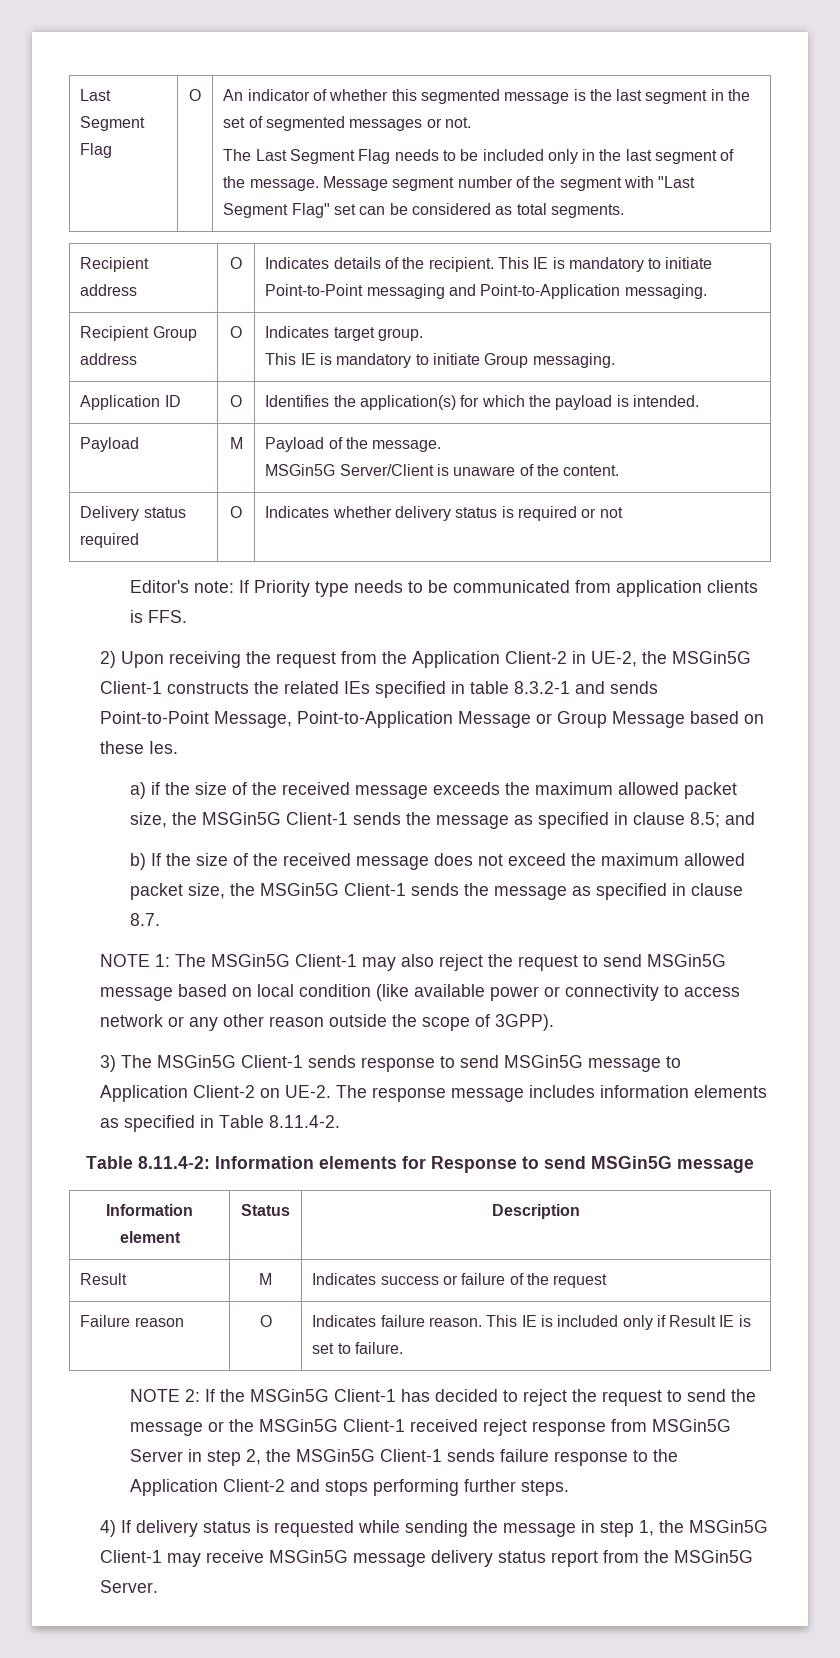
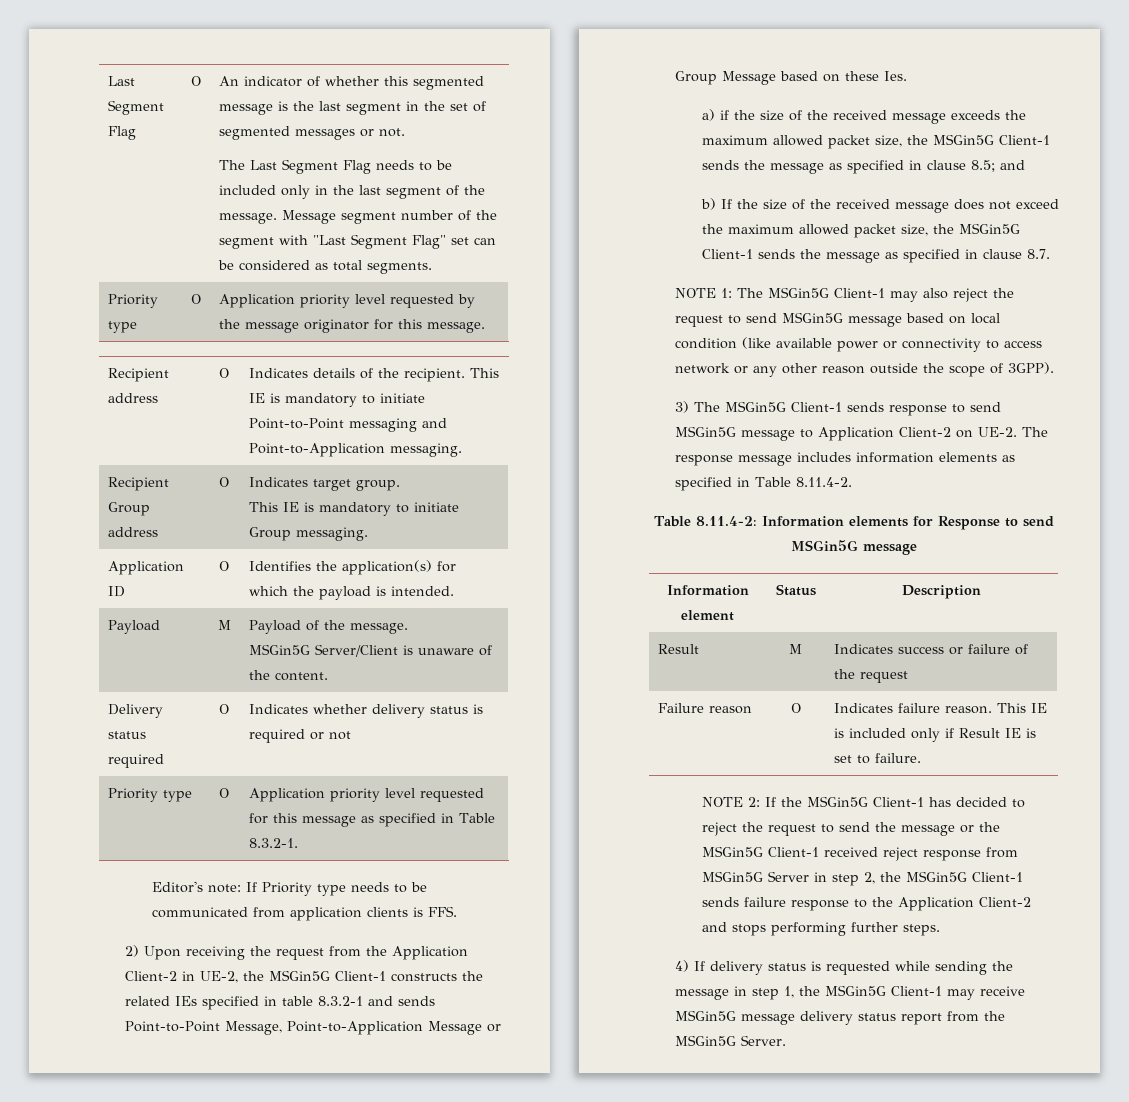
(624, 211) none -> [108,294,159,308] [108,321,138,333] [190,294,201,304] [219,294,476,308] [219,319,486,333] // Priority type | O | Application priority level requested by the message originator for this message.
(623, 512) none -> [108,788,193,802] [219,788,229,798] [249,788,485,802] [249,813,496,827] [249,838,299,848] // Priority type | O | Application priority level requested for this message as specified in Table 8.3.2-1.

